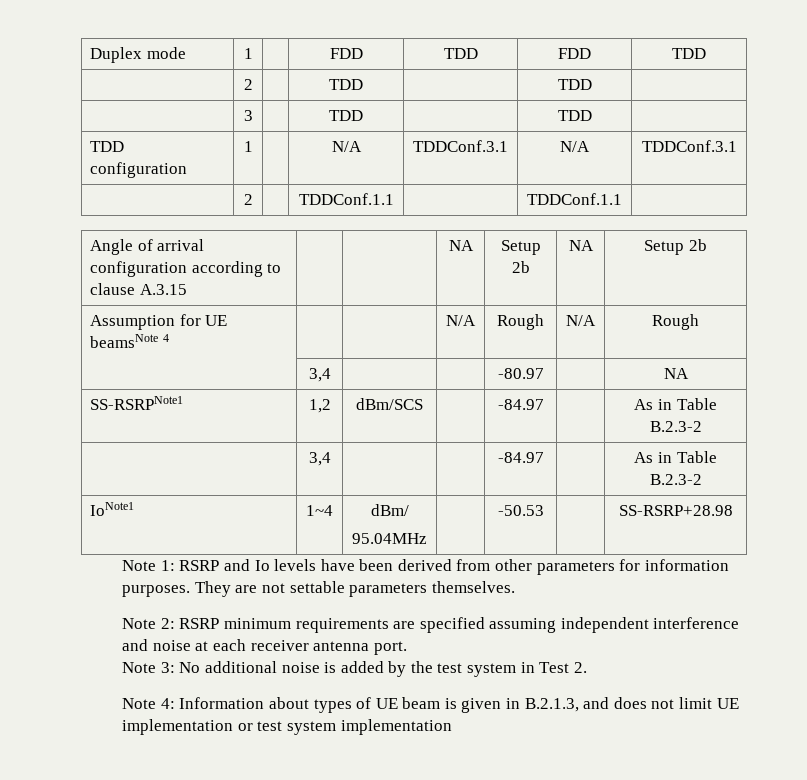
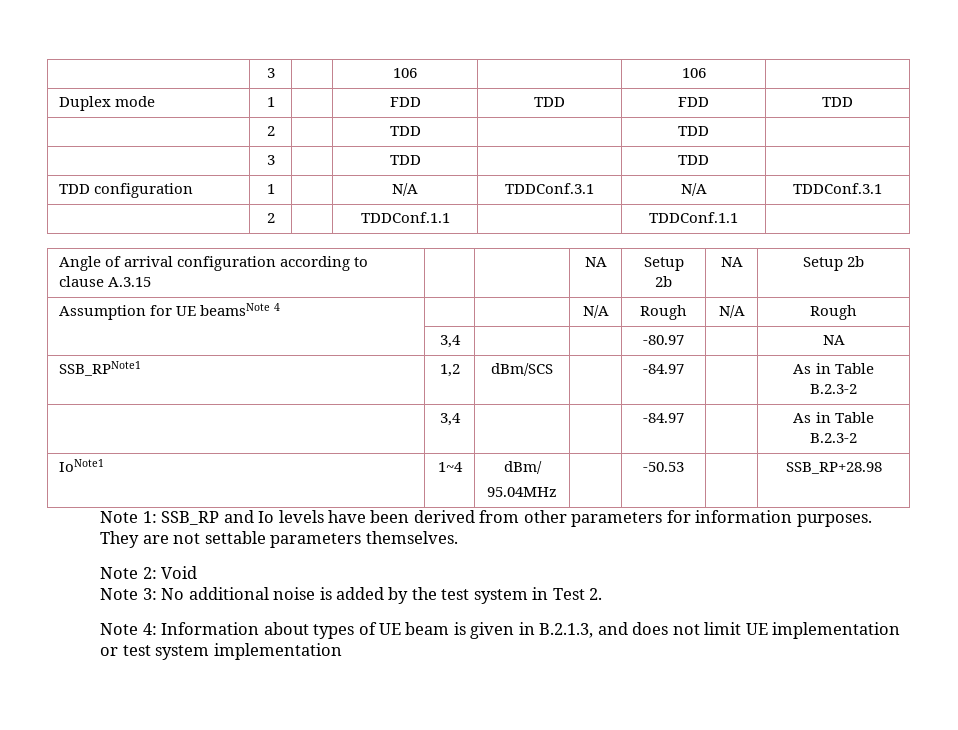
(90, 55) none -> [266,68,275,78] [393,68,417,78] [681,68,706,78] | 3 | | 106 | | 106 | //
[90,396,184,410] SS-RSRPNote1 -> [59,361,142,376] SSB_RPNote1
[618,505,733,516] SS-RSRP+28.98 -> [785,462,882,474] SSB_RP+28.98
[179,560,220,571] RSRP -> [161,511,220,525] SSB_RP
[179,617,740,633] [122,639,407,655] RSRP minimum requirements are specified assuming independent interference and noise at each receiver antenna port. -> [161,566,198,579] Void

